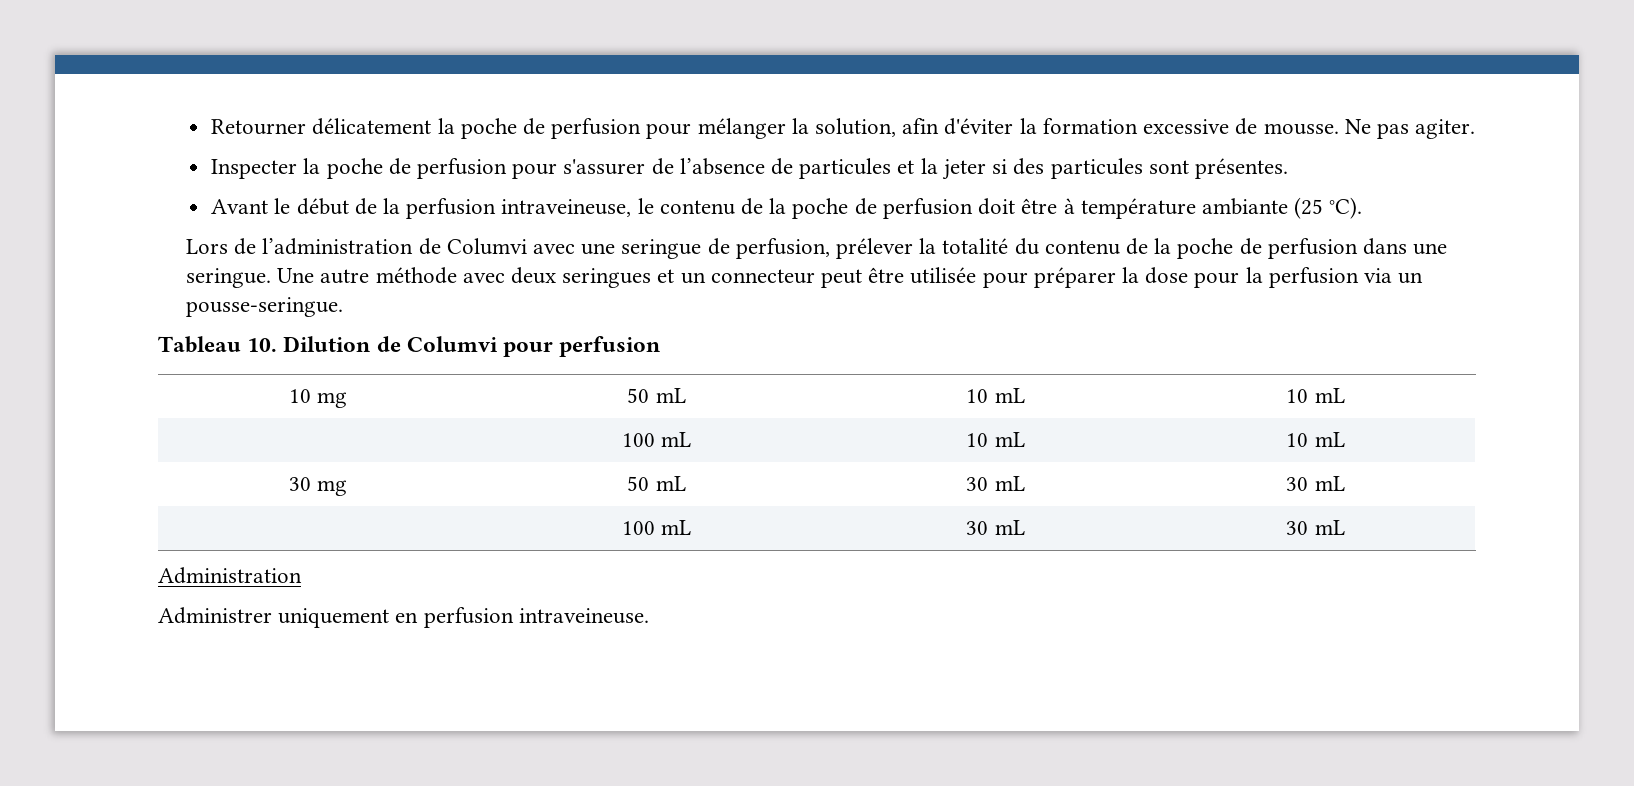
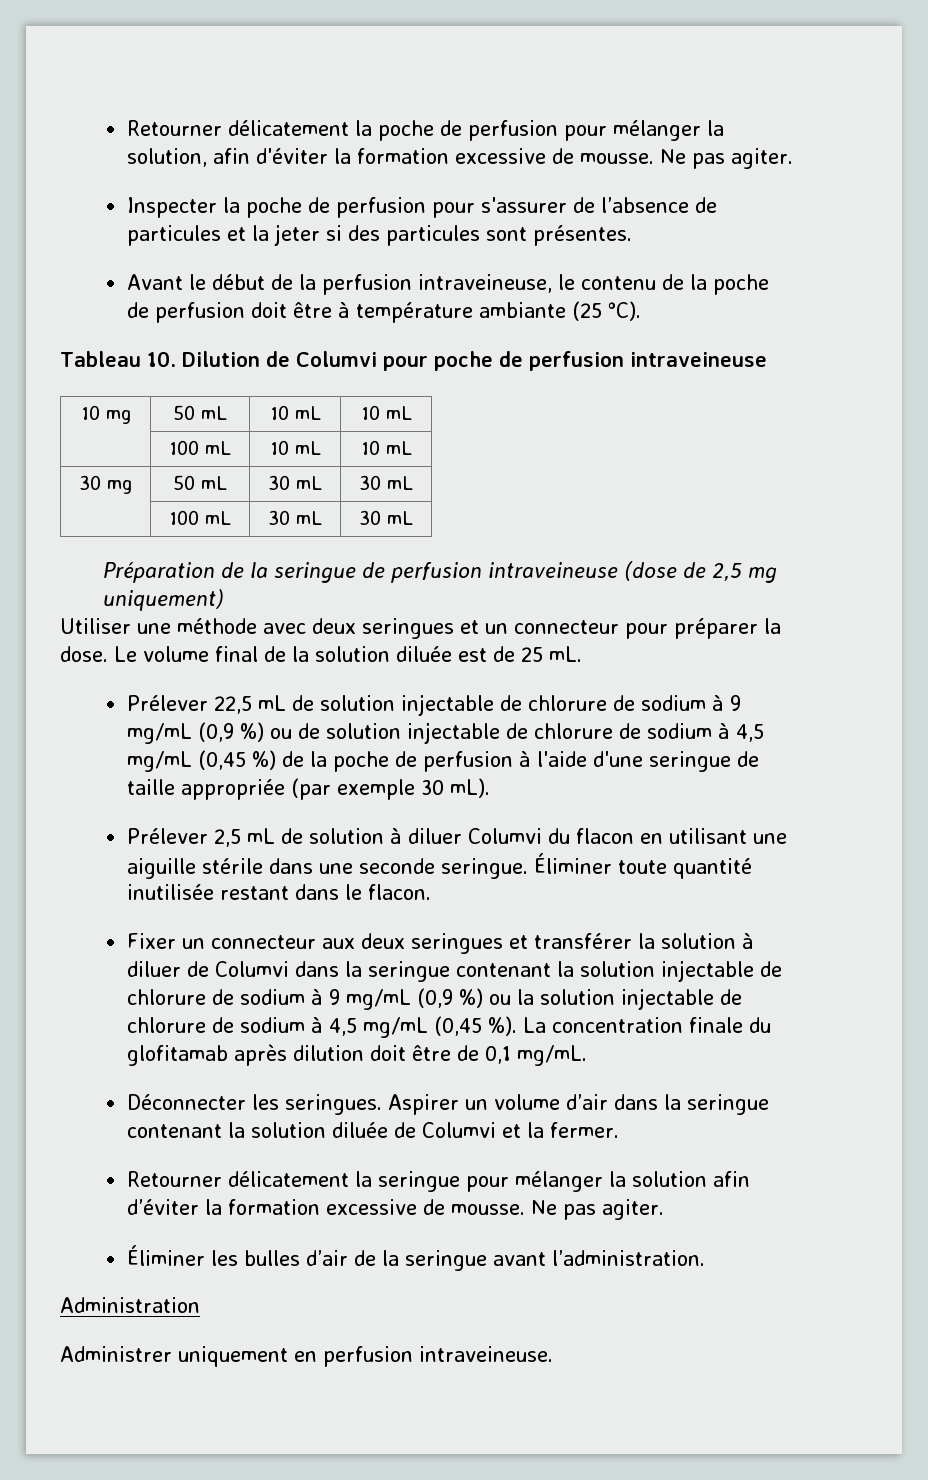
[185,238,1448,259] [185,267,1424,288] [185,297,343,317] // Lors de l’administration de Columvi avec une seringue de perfusion, prélever la totalité du contenu de la poche de perfusion dans une seringue. Une autre méthode avec deux seringues et un connecteur peut être utilisée pour préparer la dose pour la perfusion via un pousse-seringue. -> (641, 311) none
[559,336,661,357] perfusion -> [433,351,767,371] poche de perfusion intraveineuse
(1345, 527) none -> [102,561,777,583] [102,589,224,611] [60,618,781,639] [60,646,582,662] [126,694,741,716] [126,722,764,744] [126,750,759,772] [126,778,490,800] [126,828,787,847] [126,853,752,879] [126,884,431,900] [126,933,754,954] [126,960,782,982] [126,988,742,1010] [126,1016,771,1038] [126,1044,587,1066] [126,1094,769,1115] [126,1122,619,1138] [126,1171,750,1192] [126,1199,664,1220] [126,1245,705,1271] // Préparation de la seringue de perfusion intraveineuse (dose de 2,5 mg uniquement) // Utiliser une méthode avec deux seringues et un connecteur pour préparer la dose. Le volume final de la solution diluée est de 25 mL. // Prélever 22,5 mL de solution injectable de chlorure de sodium à 9 mg/mL (0,9 %) ou de solution injectable de chlorure de sodium à 4,5 mg/mL (0,45 %) de la poche de perfusion à l'aide d'une seringue de taille appropriée (par exemple 30 mL). // Prélever 2,5 mL de solution à diluer Columvi du flacon en utilisant une aiguille stérile dans une seconde seringue. Éliminer toute quantité inutilisée restant dans le flacon. // Fixer un connecteur aux deux seringues et transférer la solution à diluer de Columvi dans la seringue contenant la solution injectable de chlorure de sodium à 9 mg/mL (0,9 %) ou la solution injectable de chlorure de sodium à 4,5 mg/mL (0,45 %). La concentration finale du glofitamab après dilution doit être de 0,1 mg/mL. // Déconnecter les seringues. Aspirer un volume d’air dans la seringue contenant la solution diluée de Columvi et la fermer. // Retourner délicatement la seringue pour mélanger la solution afin d’éviter la formation excessive de mousse. Ne pas agiter. // Éliminer les bulles d’air de la seringue avant l’administration.

